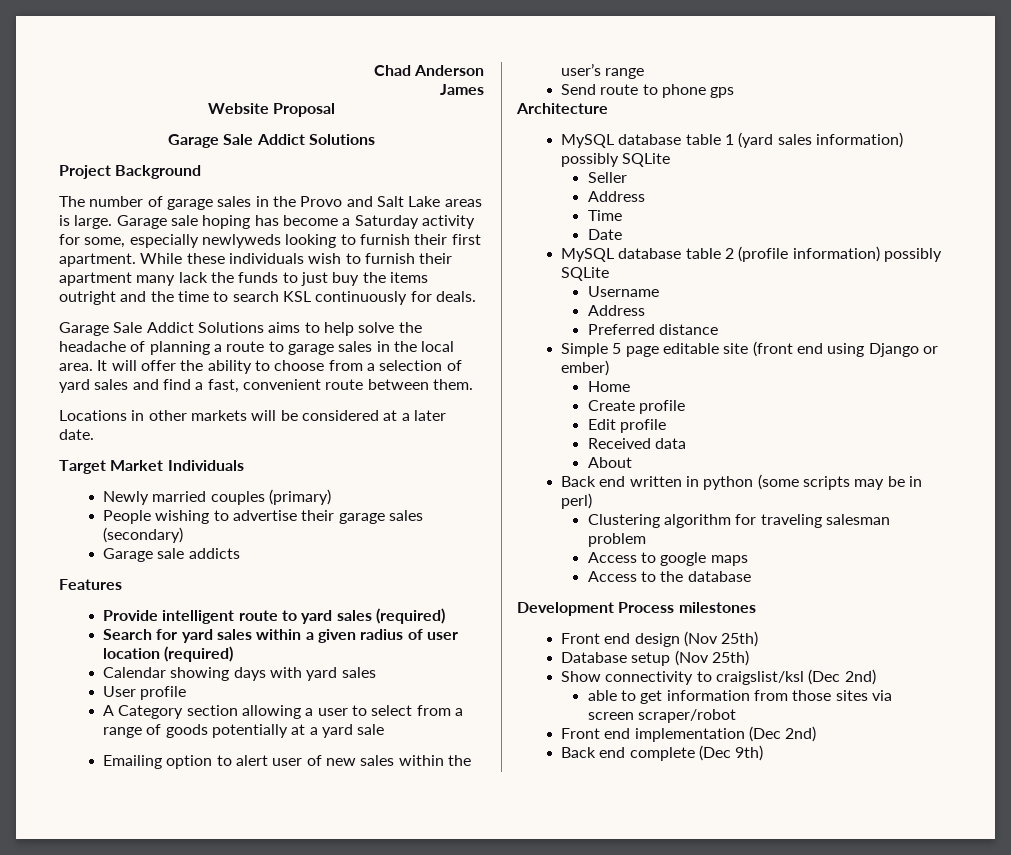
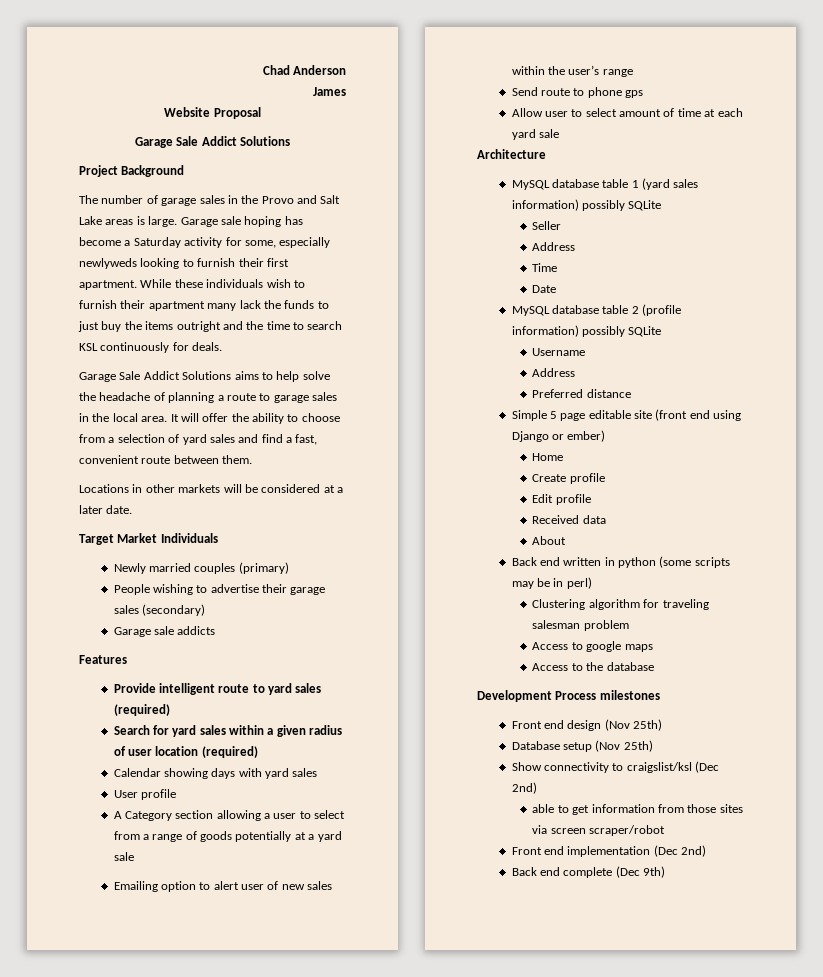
(735, 92) none -> [511,108,743,117] [511,129,559,140] // Allow user to select amount of time at each yard sale

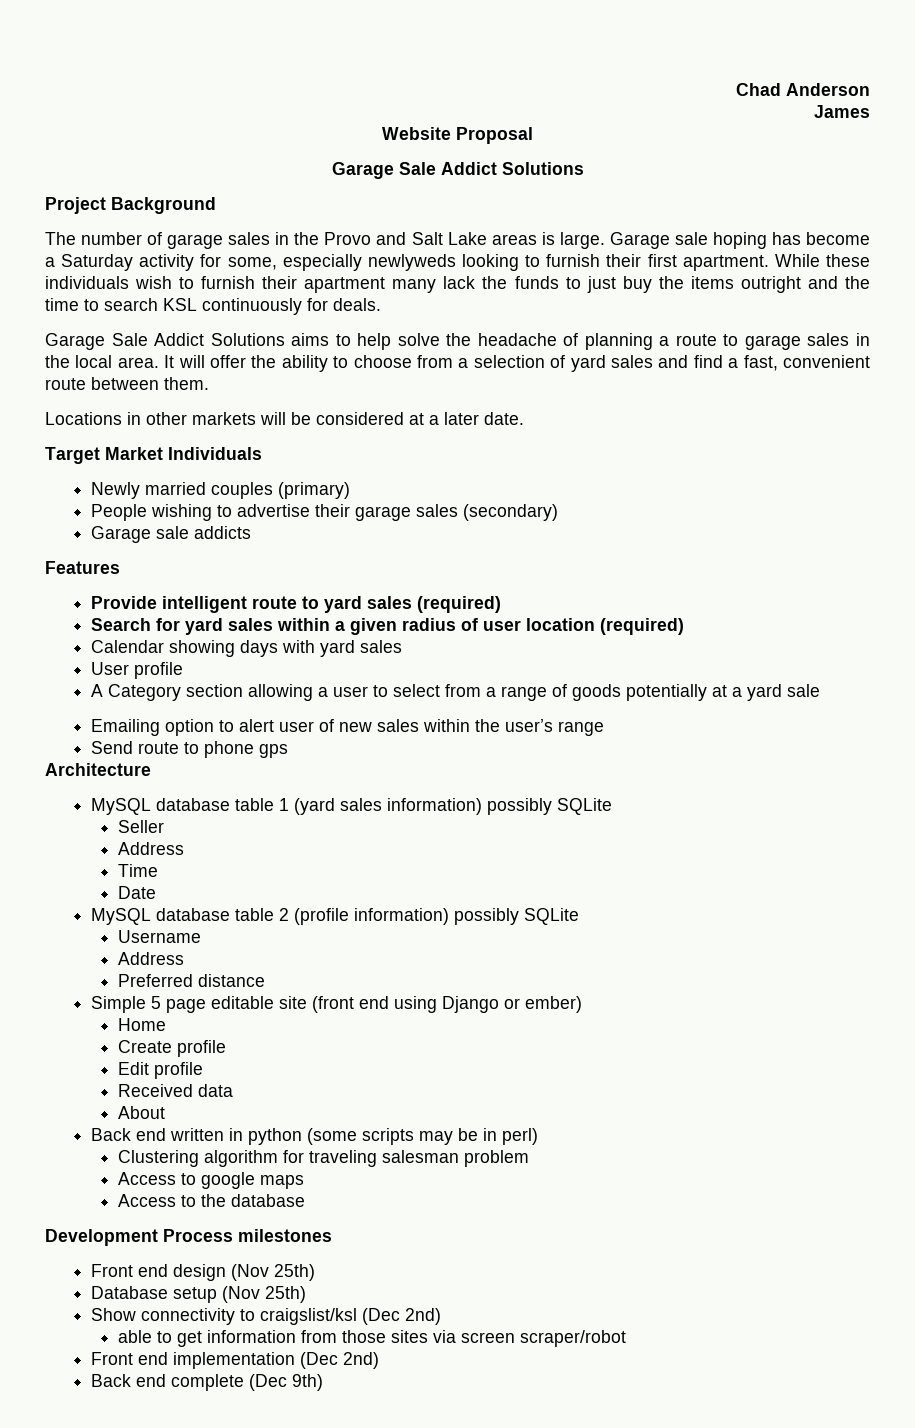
[511,108,743,117] [511,129,559,140] // Allow user to select amount of time at each yard sale -> (289, 751) none

